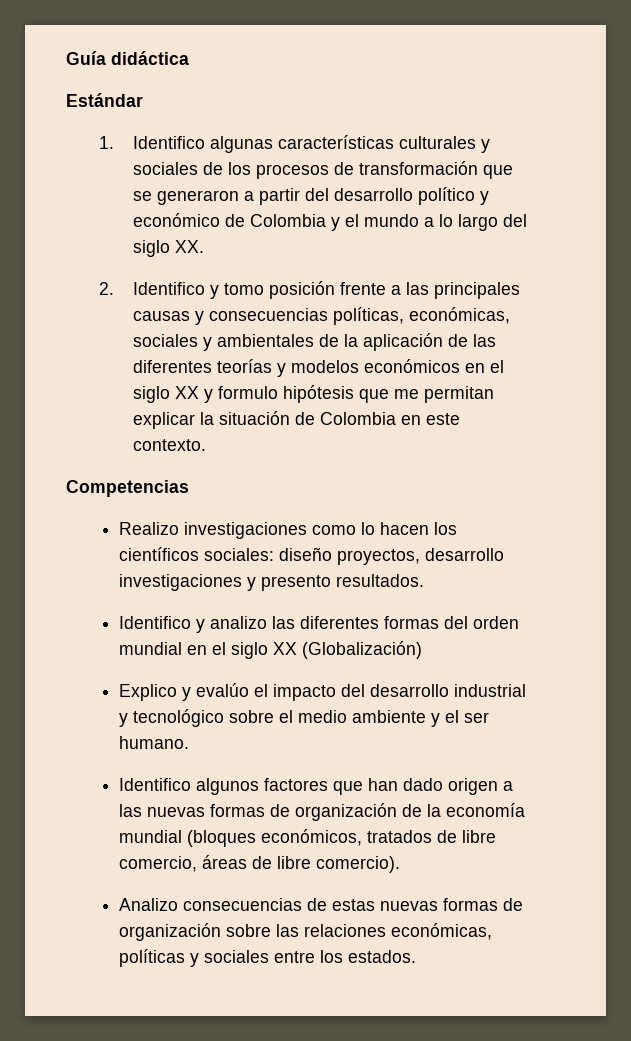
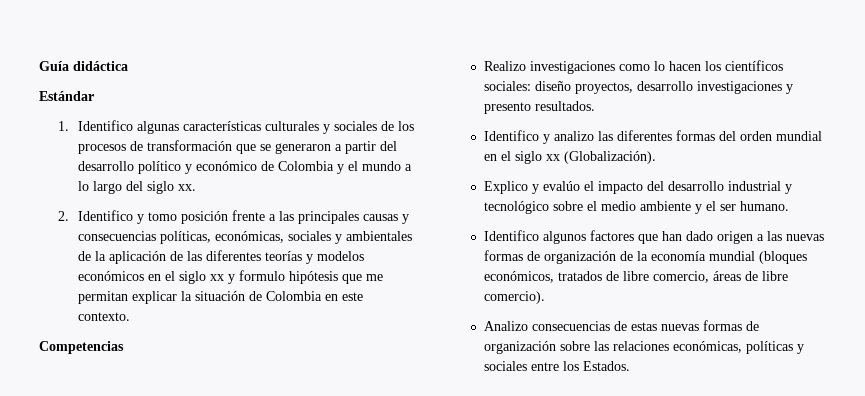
[174,240,204,253] XX. -> [177,184,196,191] xx.
[174,386,199,399] XX -> [209,274,224,281] xx
[272,641,422,659] XX (Globalización) -> [545,151,656,164] xx (Globalización).
[347,950,416,963] estados. -> [582,361,630,371] Estados.

